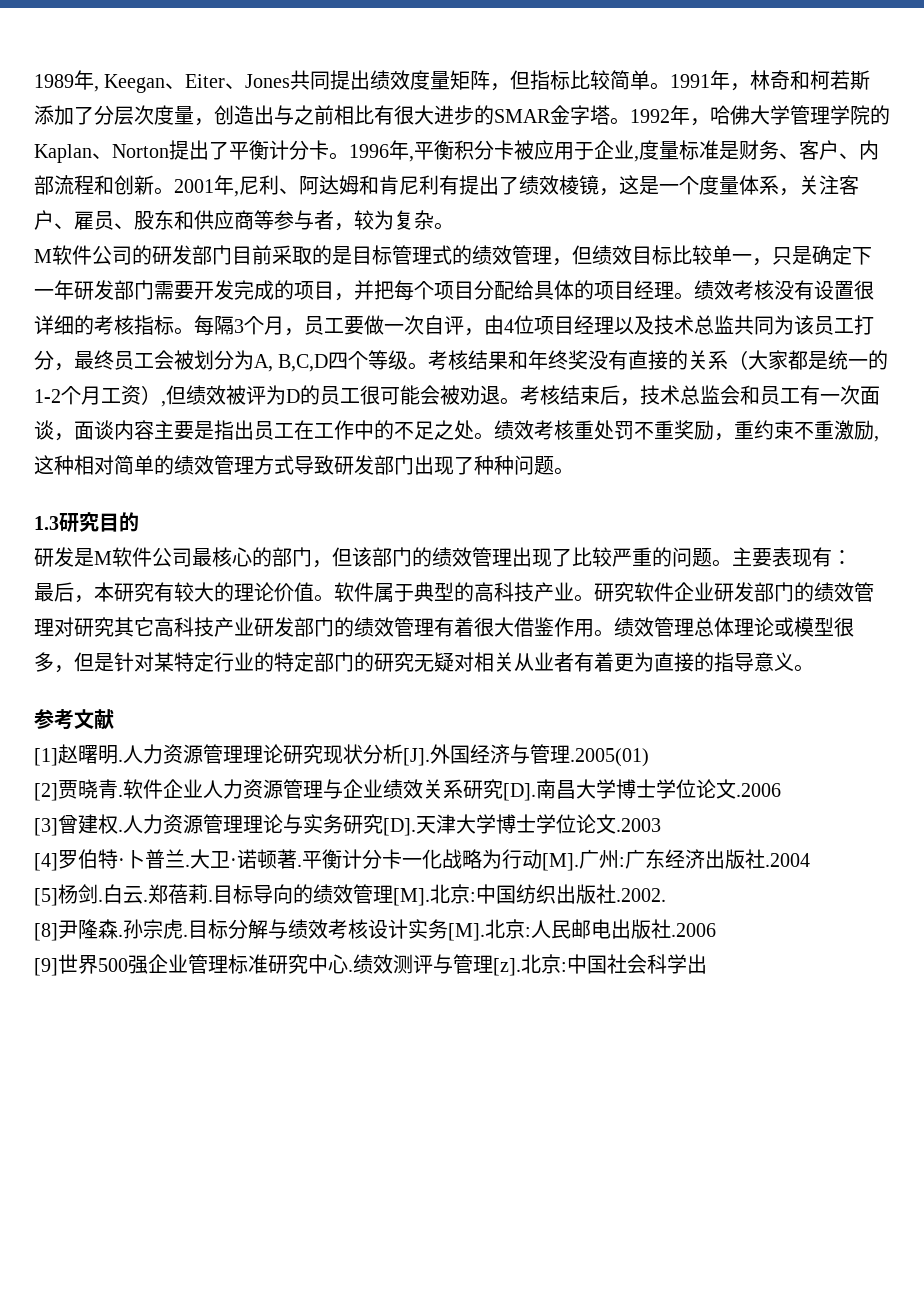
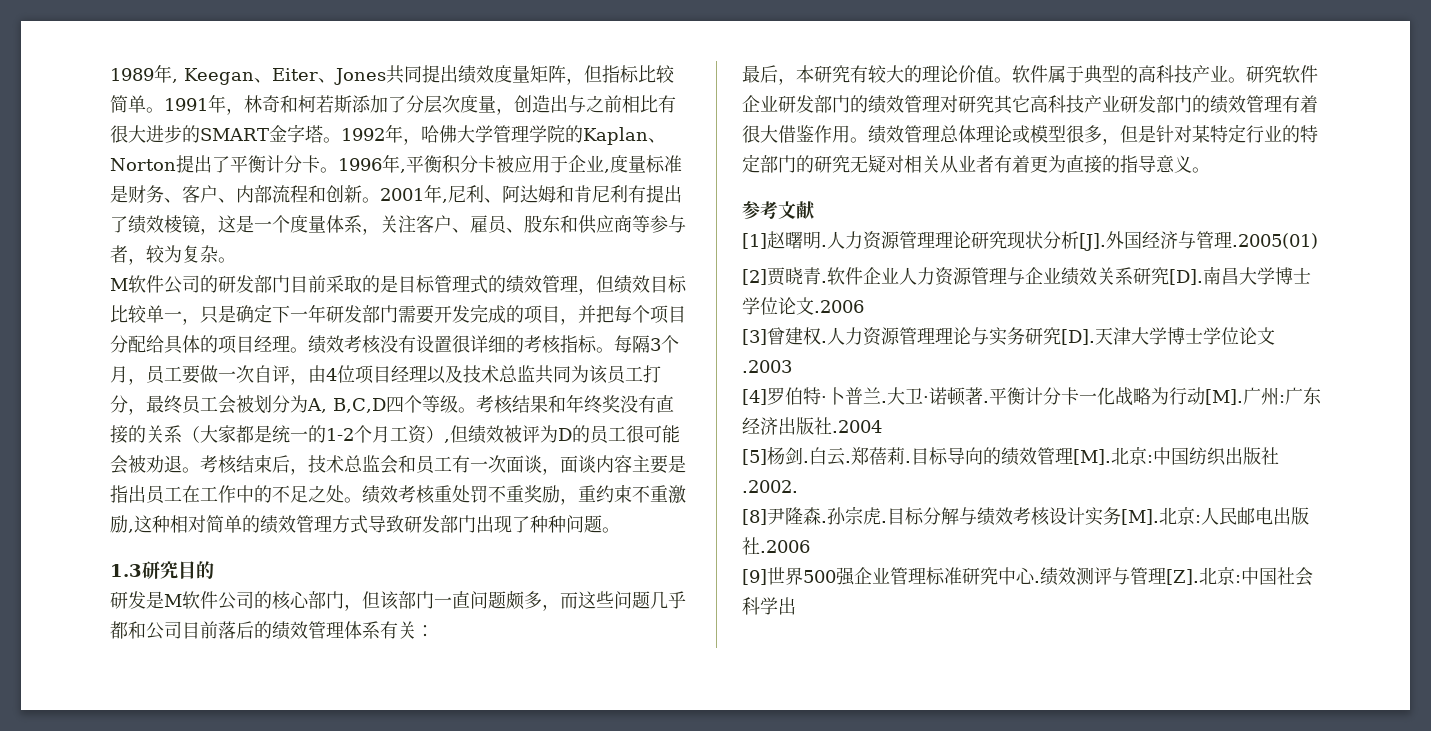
[494,109,551,123] SMAR -> [200,128,269,141] SMART
[192,547,272,567] 最核心的 -> [254,591,309,610] 的核心
[412,547,832,567] 的绩效管理出现了比较严重的问题。主要表现有 -> [434,590,686,611] [110,621,416,640] 一直问题颇多，而这些问题几乎都和公司目前落后的绩效管理体系有关
[493,958,521,976] [z]. -> [1166,569,1199,585] [Z].

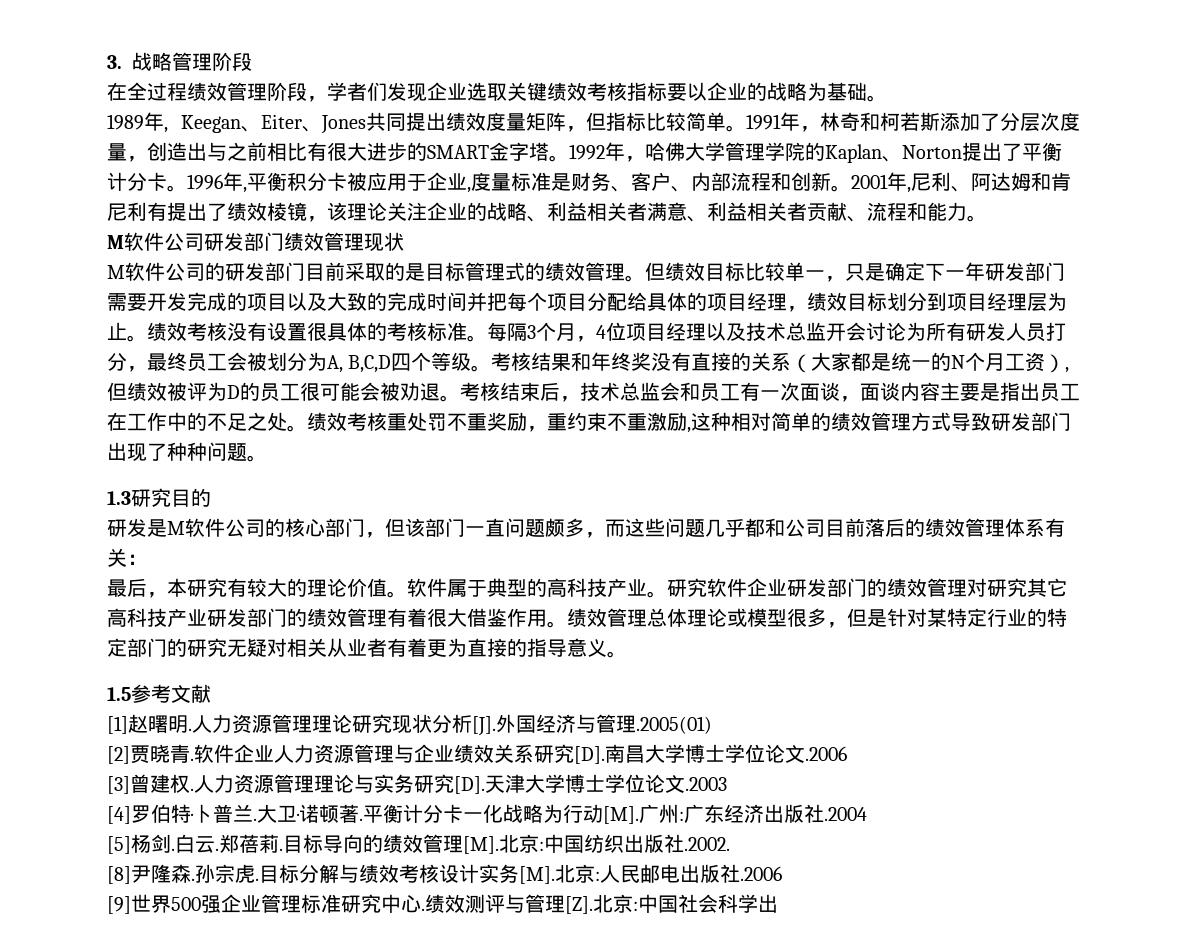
(110, 74) none -> [107,52,253,71] [107,82,887,102] 3.战略管理阶段 // 在全过程绩效管理阶段，学者们发现企业选取关键绩效考核指标要以企业的战略为基础。 //
[218,215,686,235] [110,245,236,265] 这是一个度量体系，关注客户、雇员、股东和供应商等参与者，较为复杂。 -> [327,202,987,222] [107,232,404,252] 该理论关注企业的战略、利益相关者满意、利益相关者贡献、流程和能力。 // M软件公司研发部门绩效管理现状
[578,288,596,295] ， -> [625,275,645,282] 。
[560,318,578,325] ， -> [287,292,467,311] 以及大致的完成时间
(290, 343) none -> [787,292,1067,312] [107,322,127,341] ，绩效目标划分到项目经理层为止
[470,335,597,354] 详细的考核指标 -> [327,322,467,341] 具体的考核标准
[146,365,326,385] 员工要做一次自评，由 -> (596, 339) none
[535,365,643,384] 共同为该员工 -> [826,322,1046,342] 开会讨论为所有研发人员
[326,428,354,441] 1-2 -> [951,355,966,369] N
(1210, 170) none -> [107,687,131,701] 1.5

